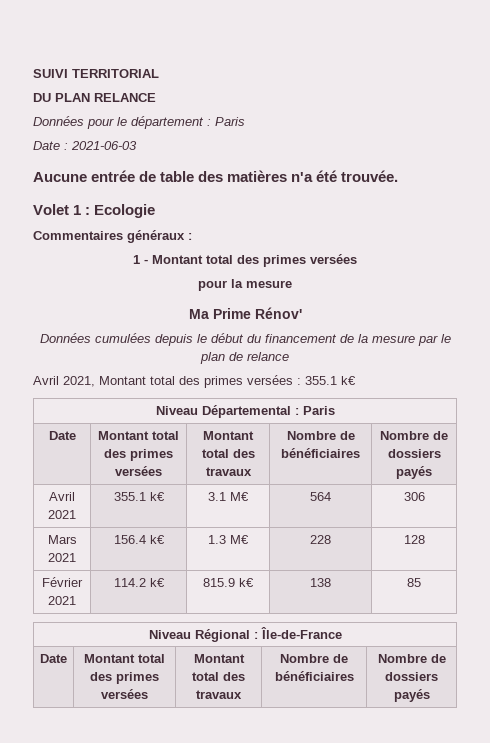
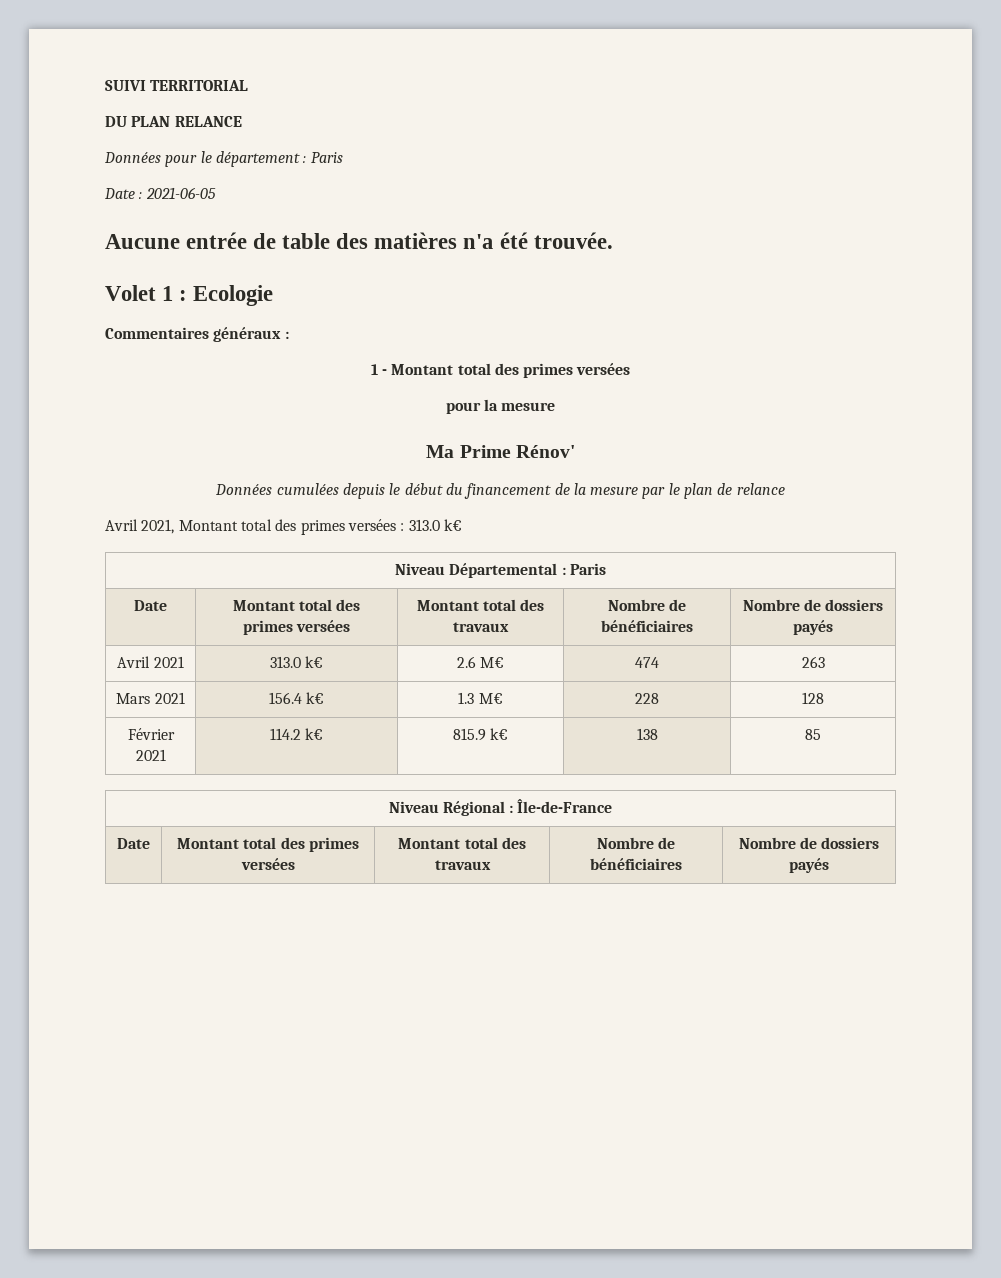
[71,141,137,150] 2021-06-03 -> [145,187,216,199] 2021-06-05
[305,376,337,385] 355.1 -> [408,519,440,531] 313.0
[113,492,165,501] [208,492,249,501] [310,492,331,501] [403,492,425,501] 355.1 k€ | 3.1 M€ | 564 | 306 -> [269,656,324,668] [456,656,505,668] [635,657,659,668] [801,656,825,668] 313.0 k€ | 2.6 M€ | 474 | 263

